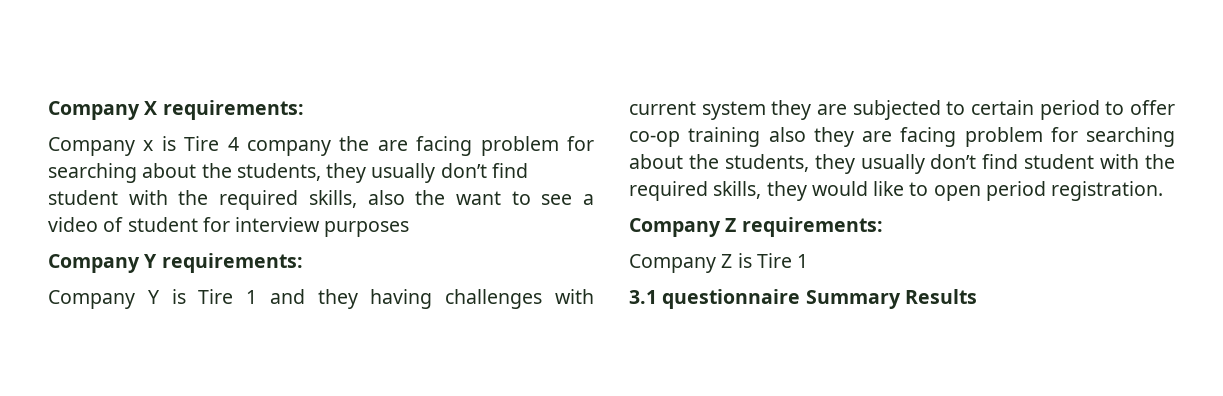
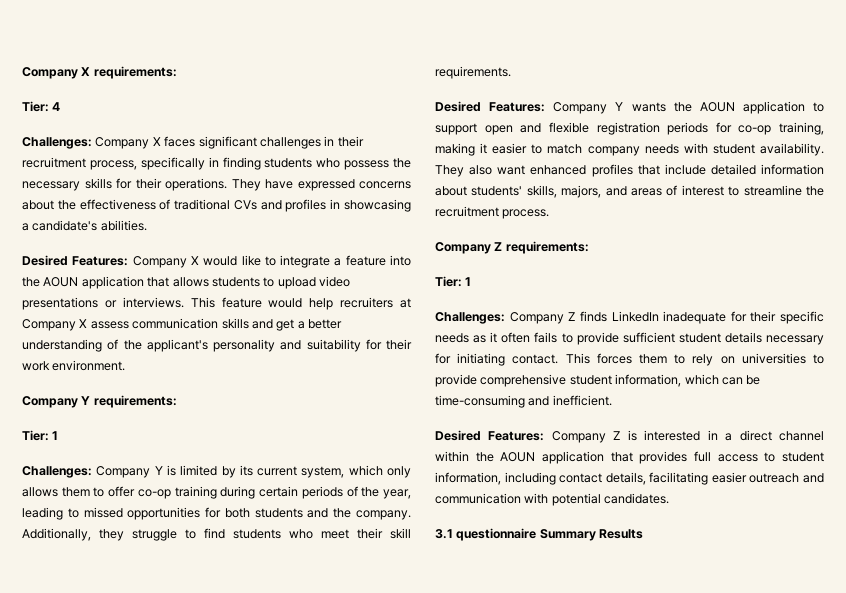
[48,136,594,156] [48,163,528,183] [48,190,594,210] [48,217,410,237] [48,253,303,273] [48,289,594,309] [629,100,1175,120] [629,127,1175,147] [629,154,1175,174] [629,181,1164,201] [629,217,883,237] [629,253,809,273] Company x is Tire 4 company the are facing problem for searching about the students, they usually don’t find student with the required skills, also the want to see a video of student for interview purposes // Company Y requirements: // Company Y is Tire 1 and they having challenges with current system they are subjected to certain period to offer co-op training also they are facing problem for searching about the students, they usually don’t find student with the required skills, they would like to open period registration. // Company Z requirements: // Company Z is Tire 1 -> [22,101,61,112] [22,136,364,149] [22,157,411,170] [22,178,411,191] [22,199,411,212] [22,220,147,231] [22,255,412,268] [22,276,350,289] [22,297,411,310] [22,318,342,331] [22,339,412,352] [22,360,126,371] [22,395,177,408] [22,430,59,441] [22,465,412,478] [22,486,412,499] [22,507,411,520] [22,528,411,541] [435,66,511,79] [435,101,824,114] [435,122,824,135] [435,143,824,156] [435,164,824,177] [435,185,824,198] [435,206,550,219] [435,241,589,254] [435,276,472,287] [435,311,824,324] [435,332,824,345] [435,353,824,366] [435,374,761,387] [435,395,612,408] [435,430,825,443] [435,451,824,464] [435,472,824,485] [435,493,670,506] Tier: 4 // Challenges: Company X faces significant challenges in their recruitment process, specifically in finding students who possess the necessary skills for their operations. They have expressed concerns about the effectiveness of traditional CVs and profiles in showcasing a candidate's abilities. // Desired Features: Company X would like to integrate a feature into the AOUN application that allows students to upload video presentations or interviews. This feature would help recruiters at Company X assess communication skills and get a better understanding of the applicant's personality and suitability for their work environment. // Company Y requirements: // Tier: 1 // Challenges: Company Y is limited by its current system, which only allows them to offer co-op training during certain periods of the year, leading to missed opportunities for both students and the company. Additionally, they struggle to find students who meet their skill requirements. // Desired Features: Company Y wants the AOUN application to support open and flexible registration periods for co-op training, making it easier to match company needs with student availability. They also want enhanced profiles that include detailed information about students' skills, majors, and areas of interest to streamline the recruitment process. // Company Z requirements: // Tier: 1 // Challenges: Company Z finds LinkedIn inadequate for their specific needs as it often fails to provide sufficient student details necessary for initiating contact. This forces them to rely on universities to provide comprehensive student information, which can be time-consuming and inefficient. // Desired Features: Company Z is interested in a direct channel within the AOUN application that provides full access to student information, including contact details, facilitating easier outreach and communication with potential candidates.

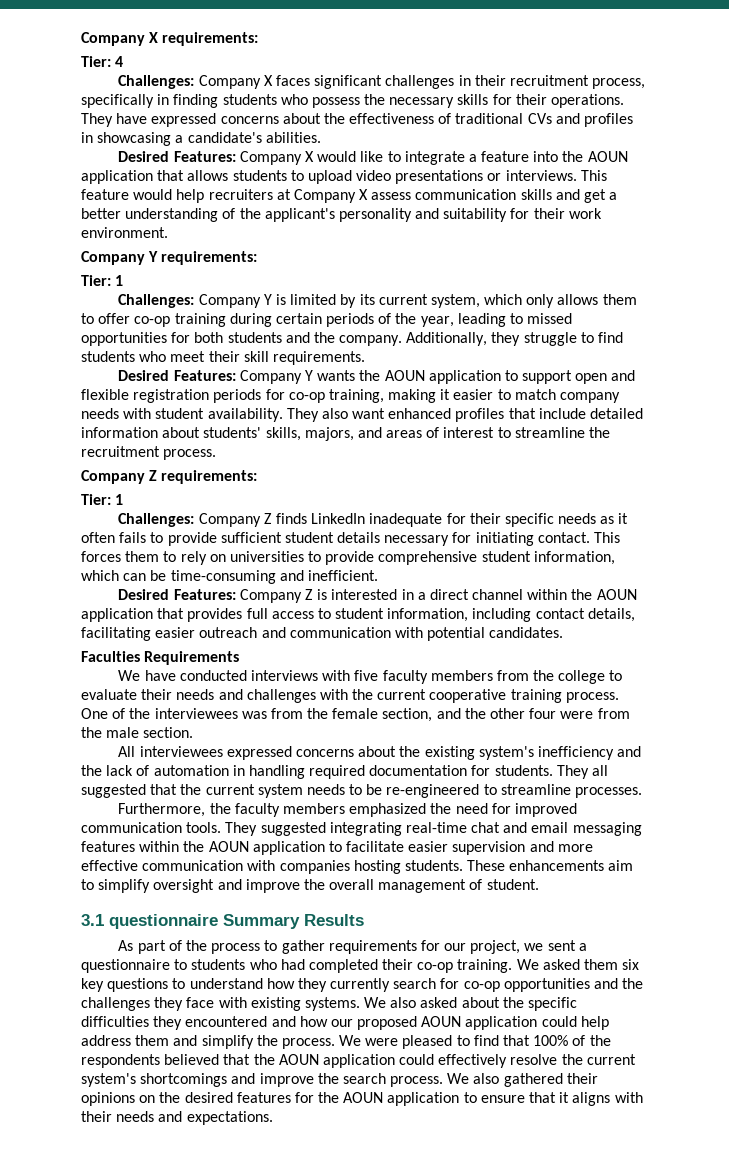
[435,528,644,541] 3.1 questionnaire Summary Results -> [81,651,240,665] [118,670,623,684] [81,689,619,703] [81,708,630,722] [81,727,194,738] [118,746,642,760] [81,765,609,779] [81,784,643,798] [118,803,577,817] [81,822,642,836] [81,841,593,855] [81,860,634,874] [81,879,539,893] [81,914,364,929] [118,940,587,954] [81,959,640,973] [81,978,644,992] [81,997,578,1011] [81,1016,609,1030] [81,1035,611,1049] [81,1054,636,1068] [81,1073,598,1087] [81,1092,643,1106] [81,1111,273,1125] Faculties Requirements // We have conducted interviews with five faculty members from the college to evaluate their needs and challenges with the current cooperative training process. One of the interviewees was from the female section, and the other four were from the male section. // All interviewees expressed concerns about the existing system's inefficiency and the lack of automation in handling required documentation for students. They all suggested that the current system needs to be re-engineered to streamline processes. // Furthermore, the faculty members emphasized the need for improved communication tools. They suggested integrating real-time chat and email messaging features within the AOUN application to facilitate easier supervision and more effective communication with companies hosting students. These enhancements aim to simplify oversight and improve the overall management of student. // 3.1 questionnaire Summary Results // As part of the process to gather requirements for our project, we sent a questionnaire to students who had completed their co-op training. We asked them six key questions to understand how they currently search for co-op opportunities and the challenges they face with existing systems. We also asked about the specific difficulties they encountered and how our proposed AOUN application could help address them and simplify the process. We were pleased to find that 100% of the respondents believed that the AOUN application could effectively resolve the current system's shortcomings and improve the search process. We also gathered their opinions on the desired features for the AOUN application to ensure that it aligns with their needs and expectations.

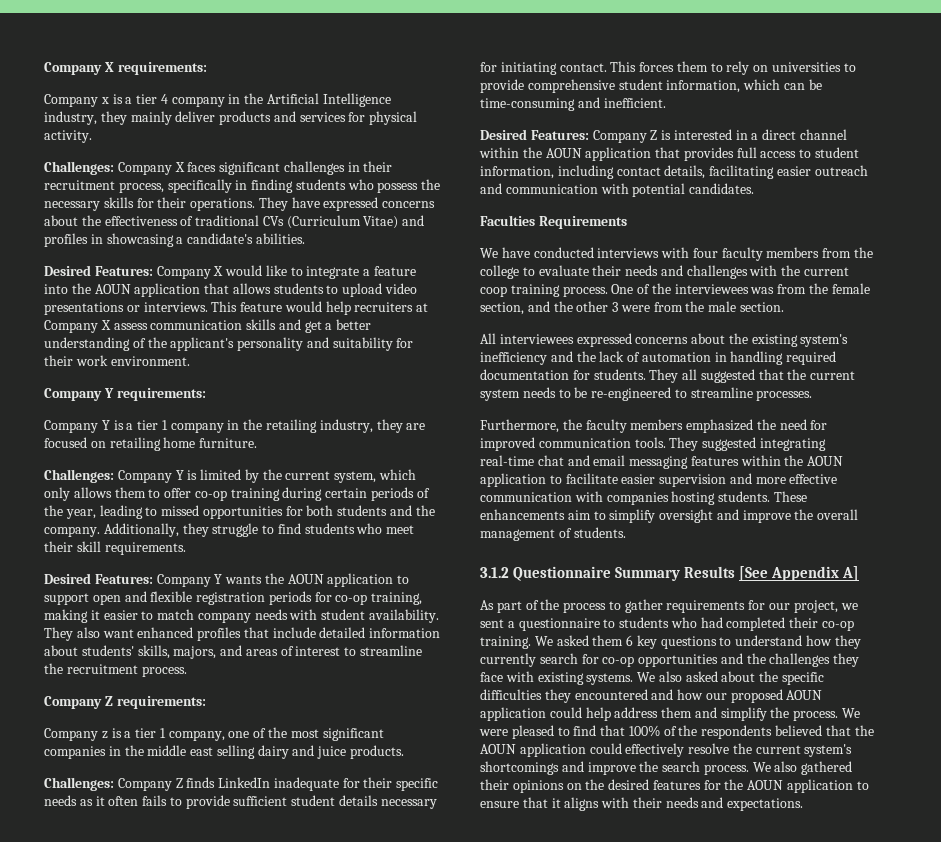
[81,56,124,67] Tier: 4 -> [44,93,391,107] [44,111,418,125] [44,130,92,143] Company x is a tier 4 company in the Artificial Intelligence industry, they mainly deliver products and services for physical activity.
(552, 118) none -> [286,215,399,229] (Curriculum Vitae)
[81,275,124,286] Tier: 1 -> [44,419,426,433] [44,437,258,451] Company Y is a tier 1 company in the retailing industry, they are focused on retailing home furniture.
[359,294,375,305] its -> [262,469,282,480] the
[81,494,124,505] Tier: 1 -> [44,727,384,741] [44,745,405,759] Company z is a tier 1 company, one of the most significant companies in the middle east selling dairy and juice products.
[354,670,379,681] five -> [692,248,718,258] four
[429,689,507,703] cooperative -> [480,286,507,297] coop
[529,708,557,719] four -> [612,302,619,312] 3
[486,879,539,890] [81,914,218,929] student. // 3.1 questionnaire -> [573,527,626,538] [480,566,612,581] students. // 3.1.2 Questionnaire
(364, 920) none -> [739,566,860,581] [See Appendix A]
[622,959,640,970] six -> [626,635,634,646] 6

